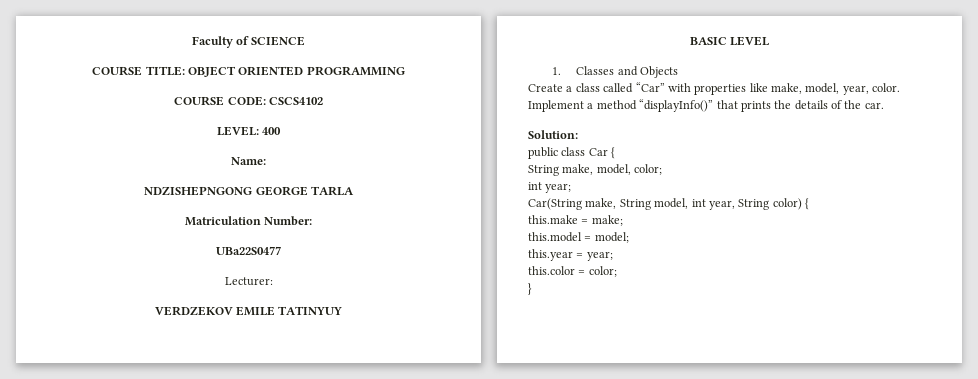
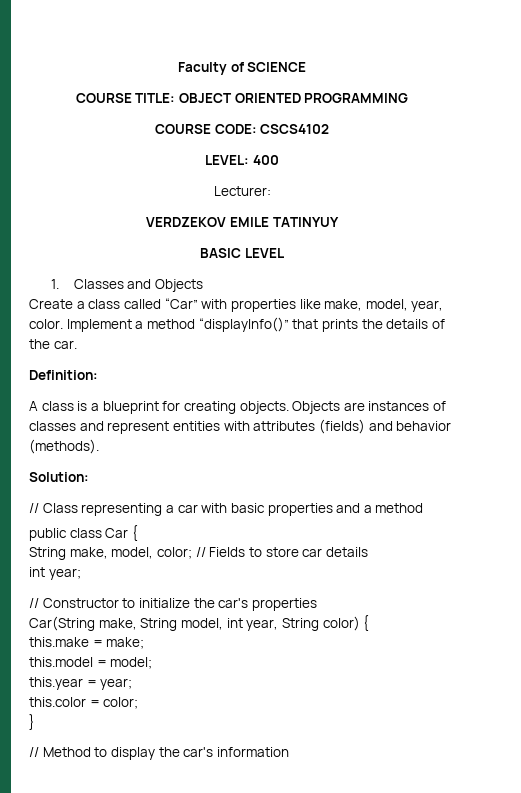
[231,157,266,165] [144,186,354,196] [184,216,313,226] [216,246,281,255] // Name: // NDZISHEPNGONG GEORGE TARLA // Matriculation Number: // UBa22S0477 -> (279, 160) none
[528,130,578,139] Solution: -> [29,370,98,380] [29,401,447,414] [29,419,452,434] [29,439,99,454] [29,472,89,482] [29,503,424,516] Definition: // A class is a blueprint for creating objects. Objects are instances of classes and represent entities with attributes (fields) and behavior (methods). // Solution: // // Class representing a car with basic properties and a method
[528,182,572,193] // int year; -> [195,547,368,557] [29,567,81,580] [29,598,317,611] // Fields to store car details // int year; // // Constructor to initialize the car's properties
(532, 289) none -> [29,747,289,760] // // Method to display the car's information

